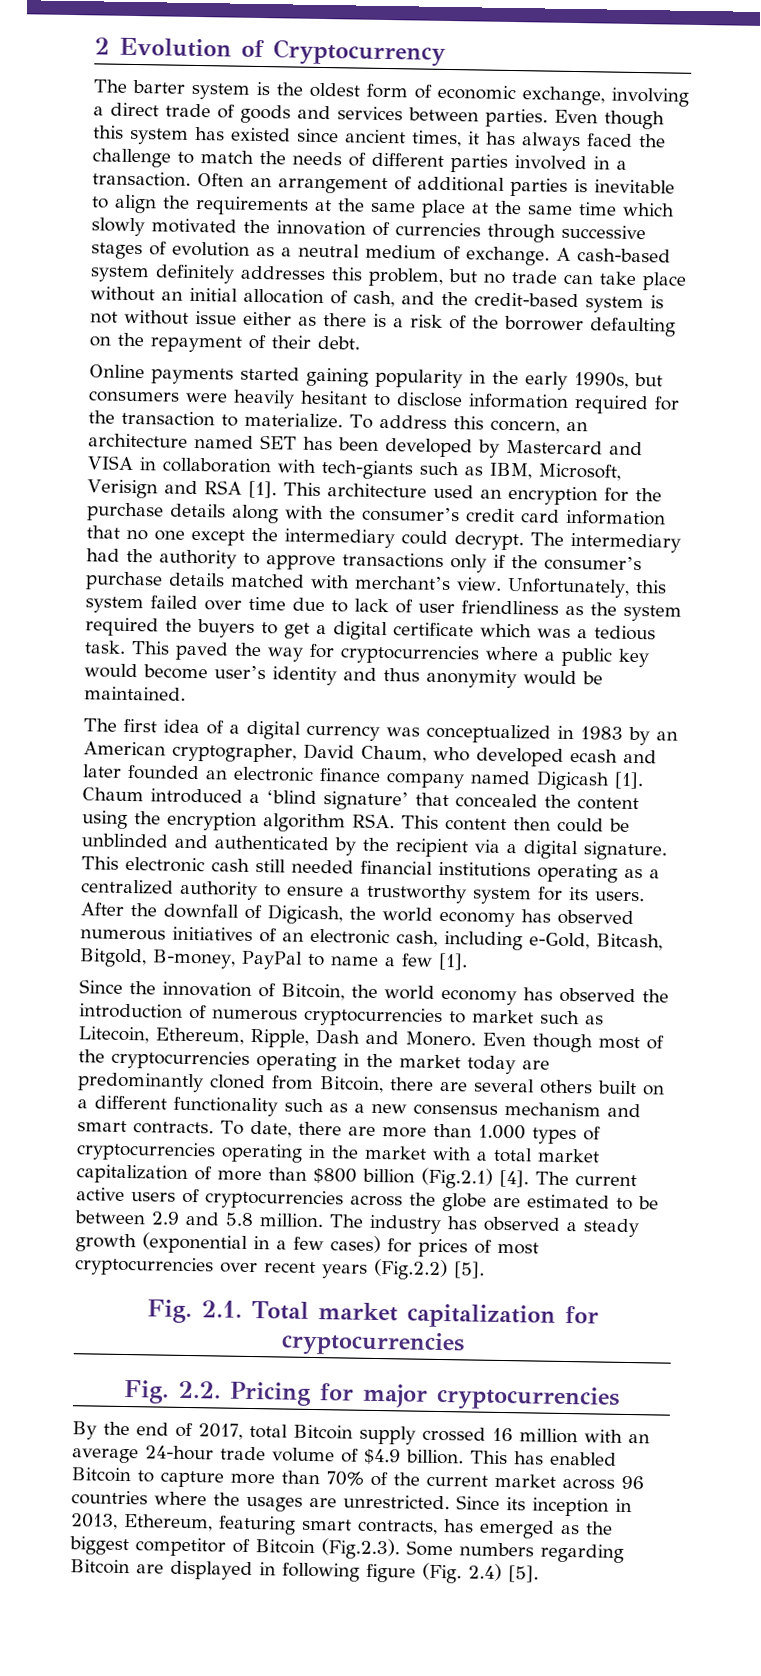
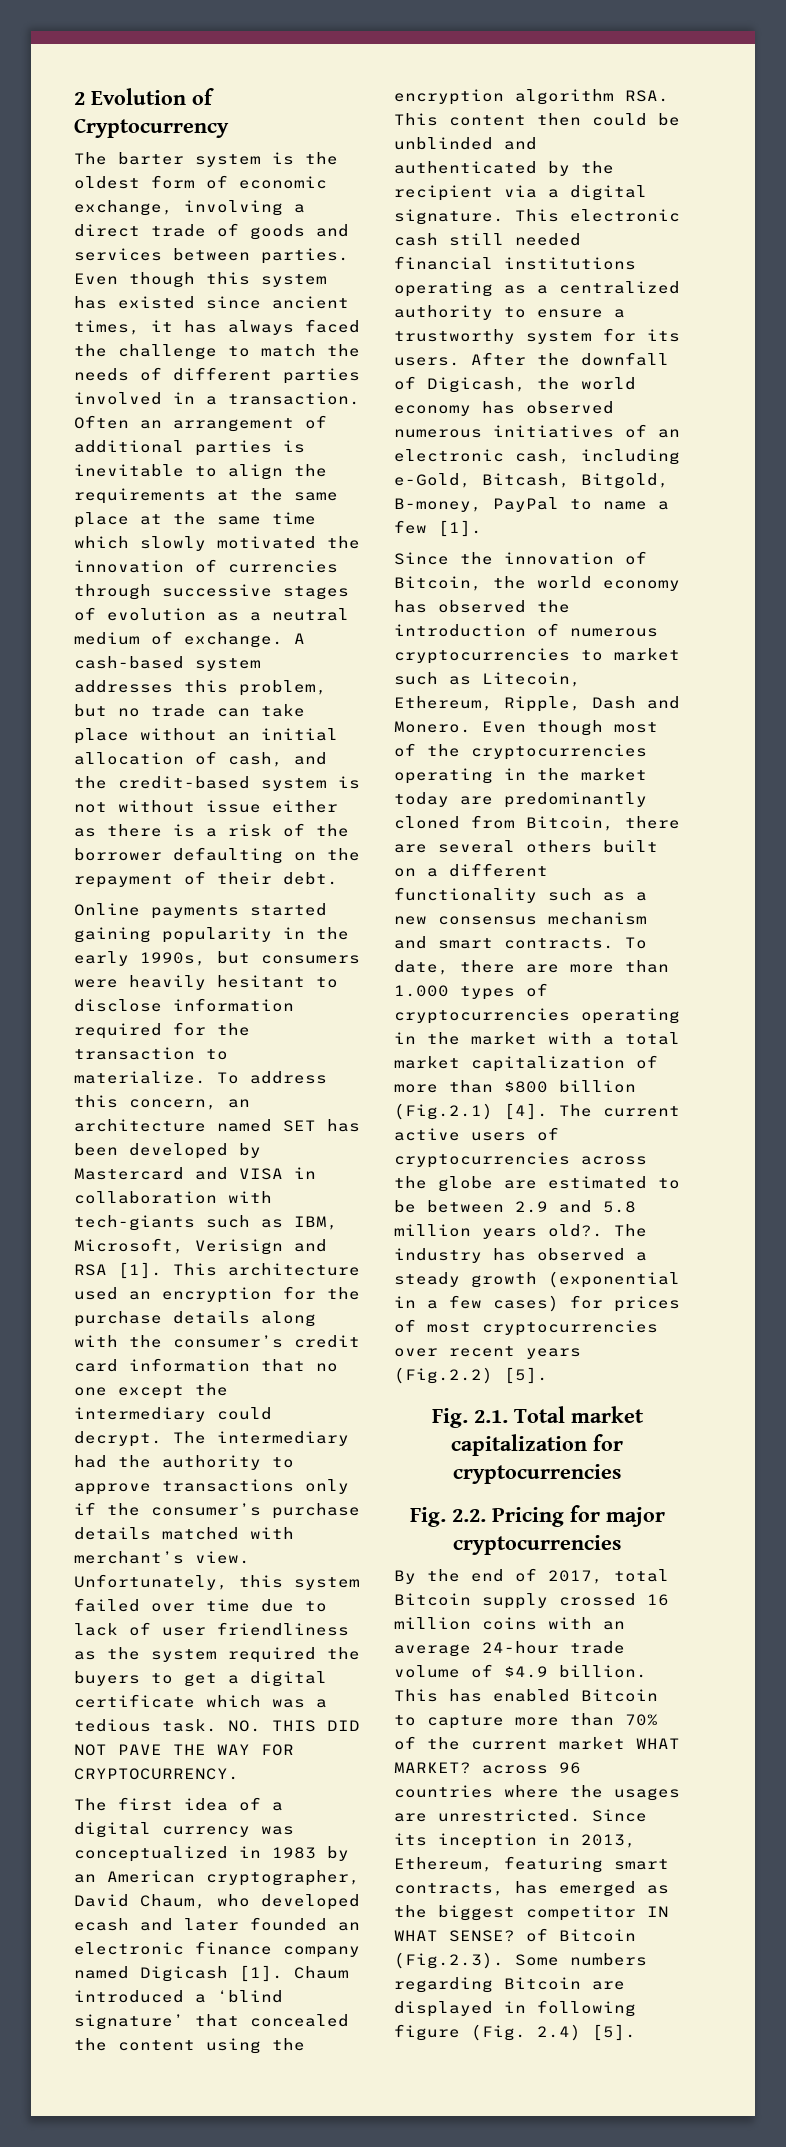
[155,264,235,284] definitely -> (261, 664) none
[131,641,650,668] [84,663,603,689] [84,686,186,701] This paved the way for cryptocurrencies where a public key would become user’s identity and thus anonymity would be maintained. -> [228,1720,360,1732] [74,1744,294,1756] [74,1768,239,1780] NO. THIS DID NOT PAVE THE WAY FOR CRYPTOCURRENCY.
[259,1213,324,1229] million. -> [394,1224,603,1239] million years old?.
(578, 1436) none -> [482,1617,537,1630] coins
(556, 1480) none -> [636,1738,680,1749] [394,1762,471,1774] WHAT MARKET?
(226, 1547) none -> [647,1906,669,1917] [394,1930,515,1942] IN WHAT SENSE?

